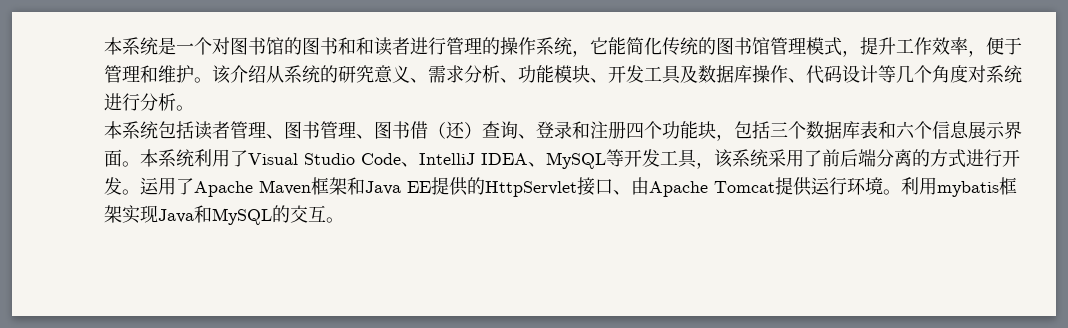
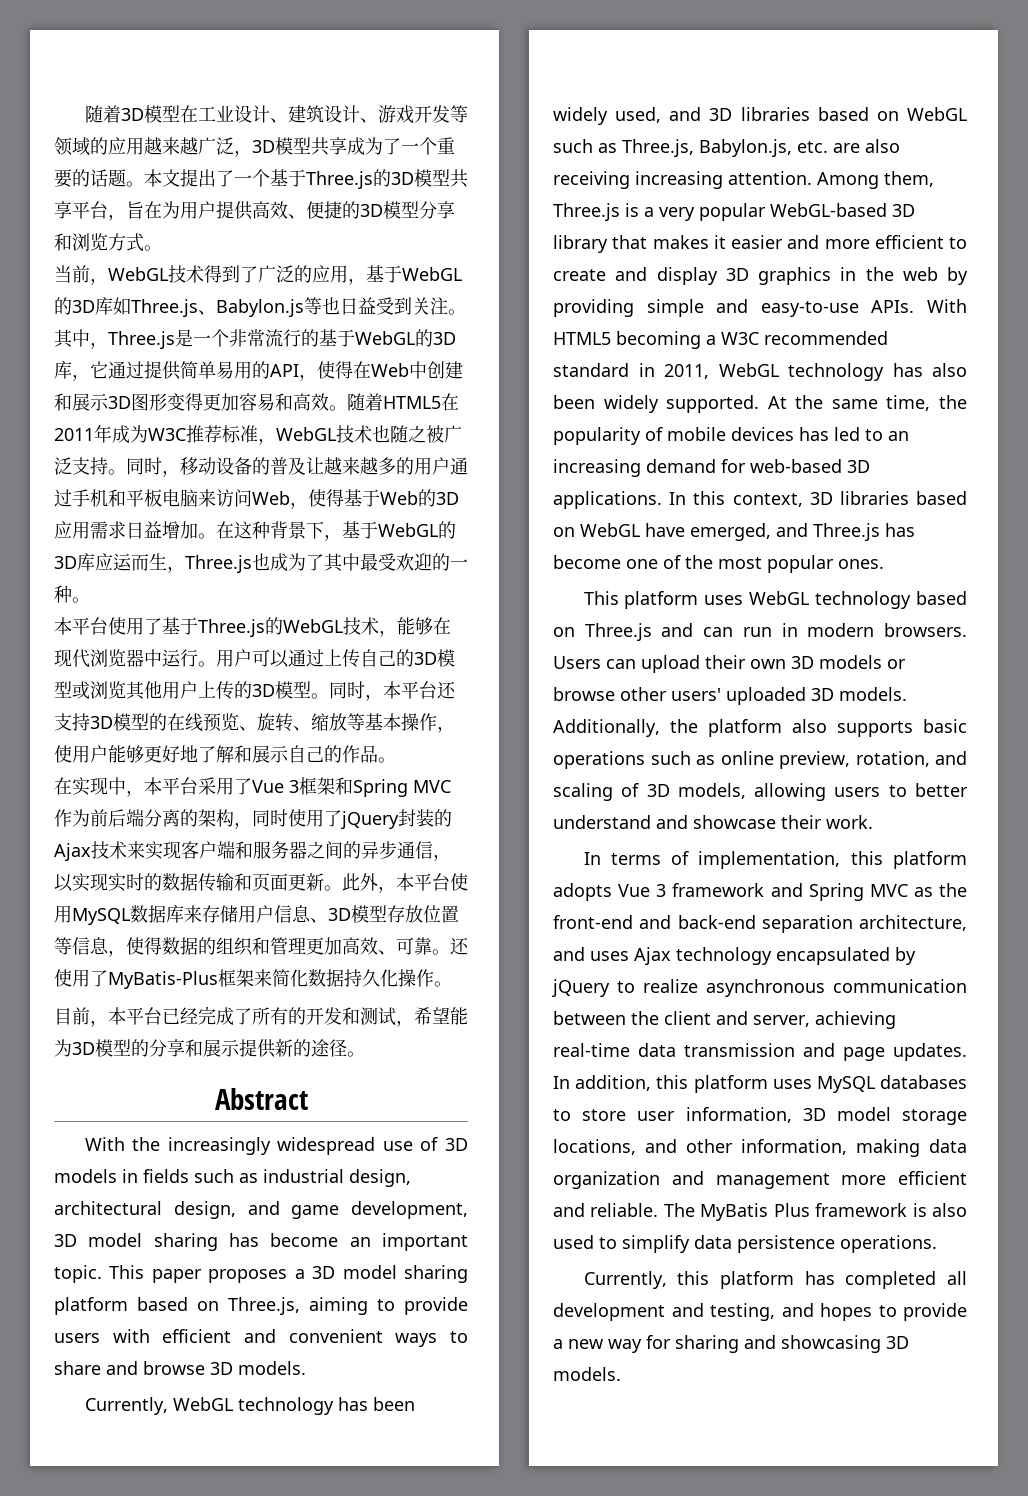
[104,37,1022,57] [104,65,1022,84] [104,93,194,111] [104,121,1022,141] [104,149,1020,169] [104,177,1017,197] [104,205,344,225] 本系统是一个对图书馆的图书和和读者进行管理的操作系统，它能简化传统的图书馆管理模式，提升工作效率，便于管理和维护。该介绍从系统的研究意义、需求分析、功能模块、开发工具及数据库操作、代码设计等几个角度对系统进行分析。 // 本系统包括读者管理、图书管理、图书借（还）查询、登录和注册四个功能块，包括三个数据库表和六个信息展示界面。本系统利用了Visual Studio Code、IntelliJ IDEA、MySQL等开发工具，该系统采用了前后端分离的方式进行开发。运用了Apache Maven框架和Java EE提供的HttpServlet接口、由Apache Tomcat提供运行环境。利用mybatis框架实现Java和MySQL的交互。 -> [84,105,468,124] [54,137,455,157] [54,169,468,189] [54,201,455,221] [54,233,162,252] [54,265,462,285] [54,297,466,317] [54,329,456,349] [54,361,463,381] [54,393,459,411] [54,424,462,445] [54,457,468,477] [54,489,459,509] [54,521,456,541] [54,553,468,573] [54,585,90,603] [54,617,451,637] [54,649,455,668] [54,681,456,701] [54,713,455,733] [54,745,396,763] [54,777,451,797] [54,809,452,829] [54,841,451,861] [54,873,468,893] [54,905,459,925] [54,937,469,957] [54,969,452,989] [54,1006,468,1027] [54,1039,365,1058] [214,1088,308,1110] [84,1137,469,1155] [54,1169,411,1187] [54,1201,468,1219] [54,1233,468,1251] [54,1265,468,1283] [54,1297,468,1315] [54,1329,468,1347] [54,1361,306,1375] [84,1397,415,1415] [553,107,967,125] [553,139,900,157] [553,171,934,189] [553,203,915,221] [553,235,967,253] [553,267,968,285] [553,299,967,317] [553,331,888,349] [553,363,967,381] [553,395,967,413] [553,427,909,445] [553,459,870,477] [553,491,967,509] [553,523,915,541] [553,555,884,573] [583,591,967,609] [553,623,967,641] [553,655,906,673] [553,687,907,705] [553,719,967,737] [553,751,967,769] [553,783,968,801] [553,815,873,829] [583,851,967,869] [553,883,967,901] [553,915,967,933] [553,947,916,965] [552,979,967,997] [553,1011,896,1029] [553,1043,967,1061] [553,1075,967,1093] [553,1107,967,1125] [553,1139,967,1157] [553,1171,967,1189] [553,1203,967,1221] [553,1235,937,1253] [583,1271,967,1289] [553,1303,967,1321] [553,1335,909,1353] [553,1367,621,1381] 随着3D模型在工业设计、建筑设计、游戏开发等领域的应用越来越广泛，3D模型共享成为了一个重要的话题。本文提出了一个基于Three.js的3D模型共享平台，旨在为用户提供高效、便捷的3D模型分享和浏览方式。 // 当前，WebGL技术得到了广泛的应用，基于WebGL的3D库如Three.js、Babylon.js等也日益受到关注。其中，Three.js是一个非常流行的基于WebGL的3D库，它通过提供简单易用的API，使得在Web中创建和展示3D图形变得更加容易和高效。随着HTML5在2011年成为W3C推荐标准，WebGL技术也随之被广泛支持。同时，移动设备的普及让越来越多的用户通过手机和平板电脑来访问Web，使得基于Web的3D应用需求日益增加。在这种背景下，基于WebGL的3D库应运而生，Three.js也成为了其中最受欢迎的一种。 // 本平台使用了基于Three.js的WebGL技术，能够在现代浏览器中运行。用户可以通过上传自己的3D模型或浏览其他用户上传的3D模型。同时，本平台还支持3D模型的在线预览、旋转、缩放等基本操作，使用户能够更好地了解和展示自己的作品。 // 在实现中，本平台采用了Vue 3框架和Spring MVC作为前后端分离的架构，同时使用了jQuery封装的Ajax技术来实现客户端和服务器之间的异步通信，以实现实时的数据传输和页面更新。此外，本平台使用MySQL数据库来存储用户信息、3D模型存放位置等信息，使得数据的组织和管理更加高效、可靠。还使用了MyBatis-Plus框架来简化数据持久化操作。 // 目前，本平台已经完成了所有的开发和测试，希望能为3D模型的分享和展示提供新的途径。 // Abstract // With the increasingly widespread use of 3D models in fields such as industrial design, architectural design, and game development, 3D model sharing has become an important topic. This paper proposes a 3D model sharing platform based on Three.js, aiming to provide users with efficient and convenient ways to share and browse 3D models. // Currently, WebGL technology has been widely used, and 3D libraries based on WebGL such as Three.js, Babylon.js, etc. are also receiving increasing attention. Among them, Three.js is a very popular WebGL-based 3D library that makes it easier and more efficient to create and display 3D graphics in the web by providing simple and easy-to-use APIs. With HTML5 becoming a W3C recommended standard in 2011, WebGL technology has also been widely supported. At the same time, the popularity of mobile devices has led to an increasing demand for web-based 3D applications. In this context, 3D libraries based on WebGL have emerged, and Three.js has become one of the most popular ones. // This platform uses WebGL technology based on Three.js and can run in modern browsers. Users can upload their own 3D models or browse other users' uploaded 3D models. Additionally, the platform also supports basic operations such as online preview, rotation, and scaling of 3D models, allowing users to better understand and showcase their work. // In terms of implementation, this platform adopts Vue 3 framework and Spring MVC as the front-end and back-end separation architecture, and uses Ajax technology encapsulated by jQuery to realize asynchronous communication between the client and server, achieving real-time data transmission and page updates. In addition, this platform uses MySQL databases to store user information, 3D model storage locations, and other information, making data organization and management more efficient and reliable. The MyBatis Plus framework is also used to simplify data persistence operations. // Currently, this platform has completed all development and testing, and hopes to provide a new way for sharing and showcasing 3D models.

